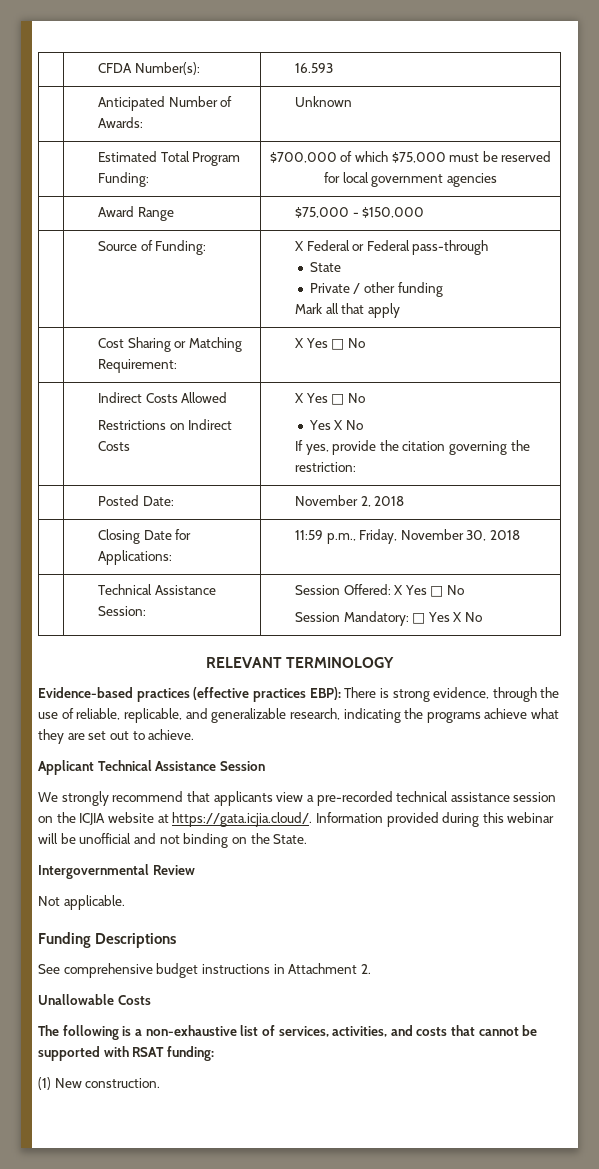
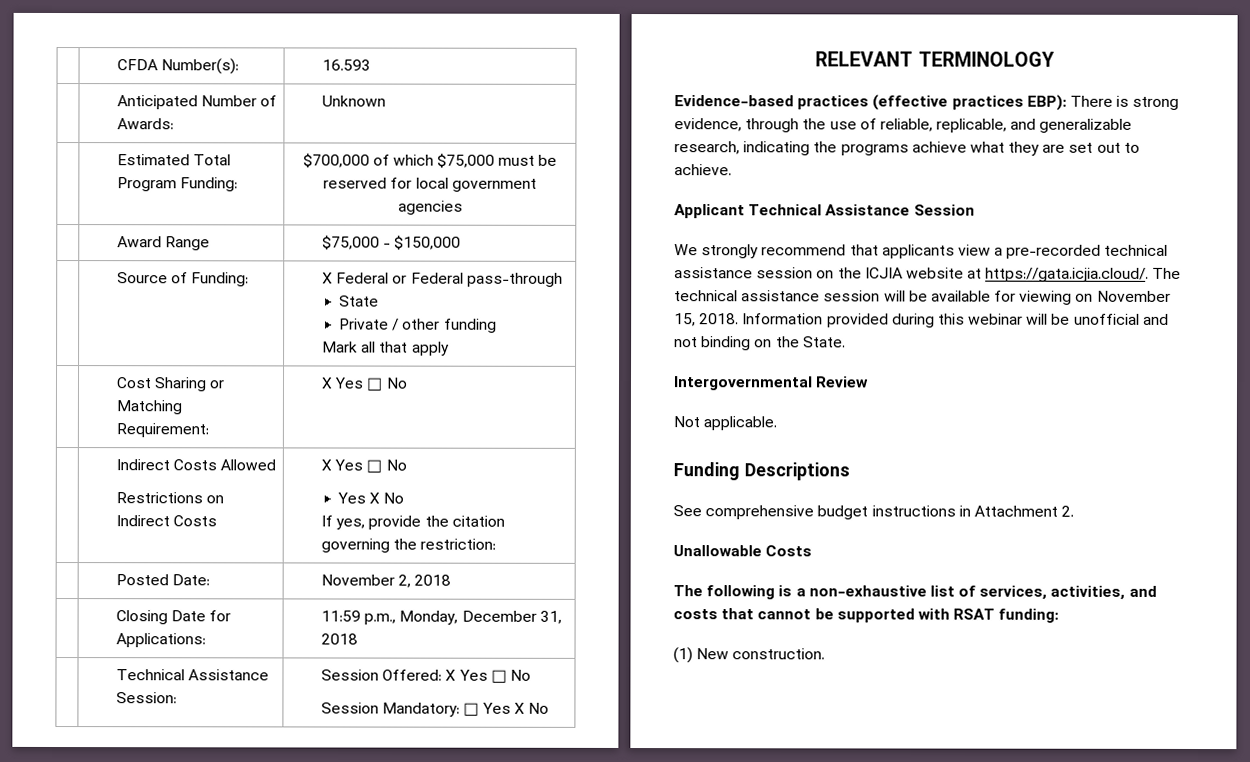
[359,529,487,544] Friday, November 30, -> [399,610,562,625] Monday, December 31,
(313, 819) none -> [1152,267,1182,279] [674,290,1171,305] [674,313,740,327] The technical assistance session will be available for viewing on November 15, 2018.

